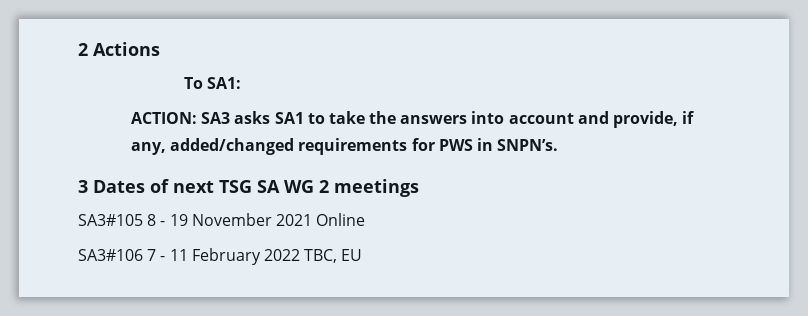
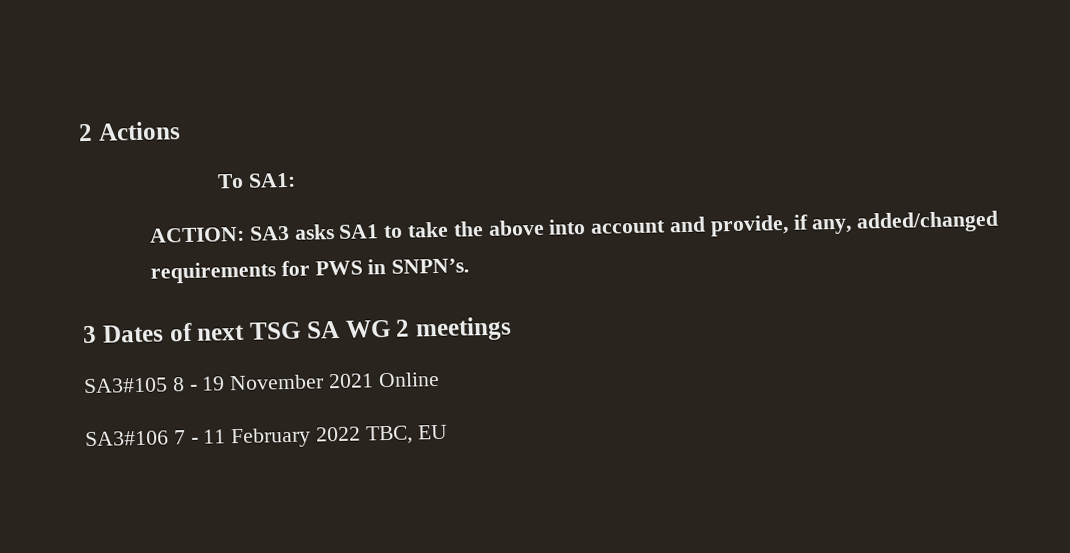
[400,115,468,124] answers -> [487,219,545,236] above

